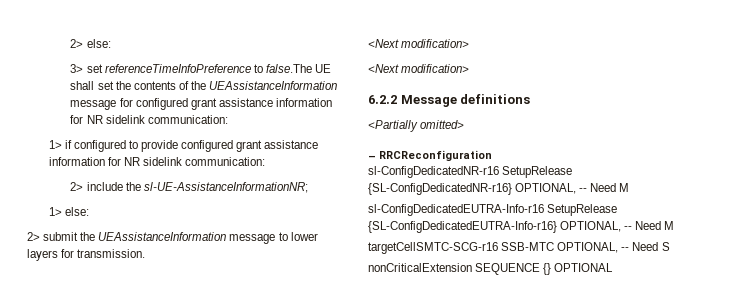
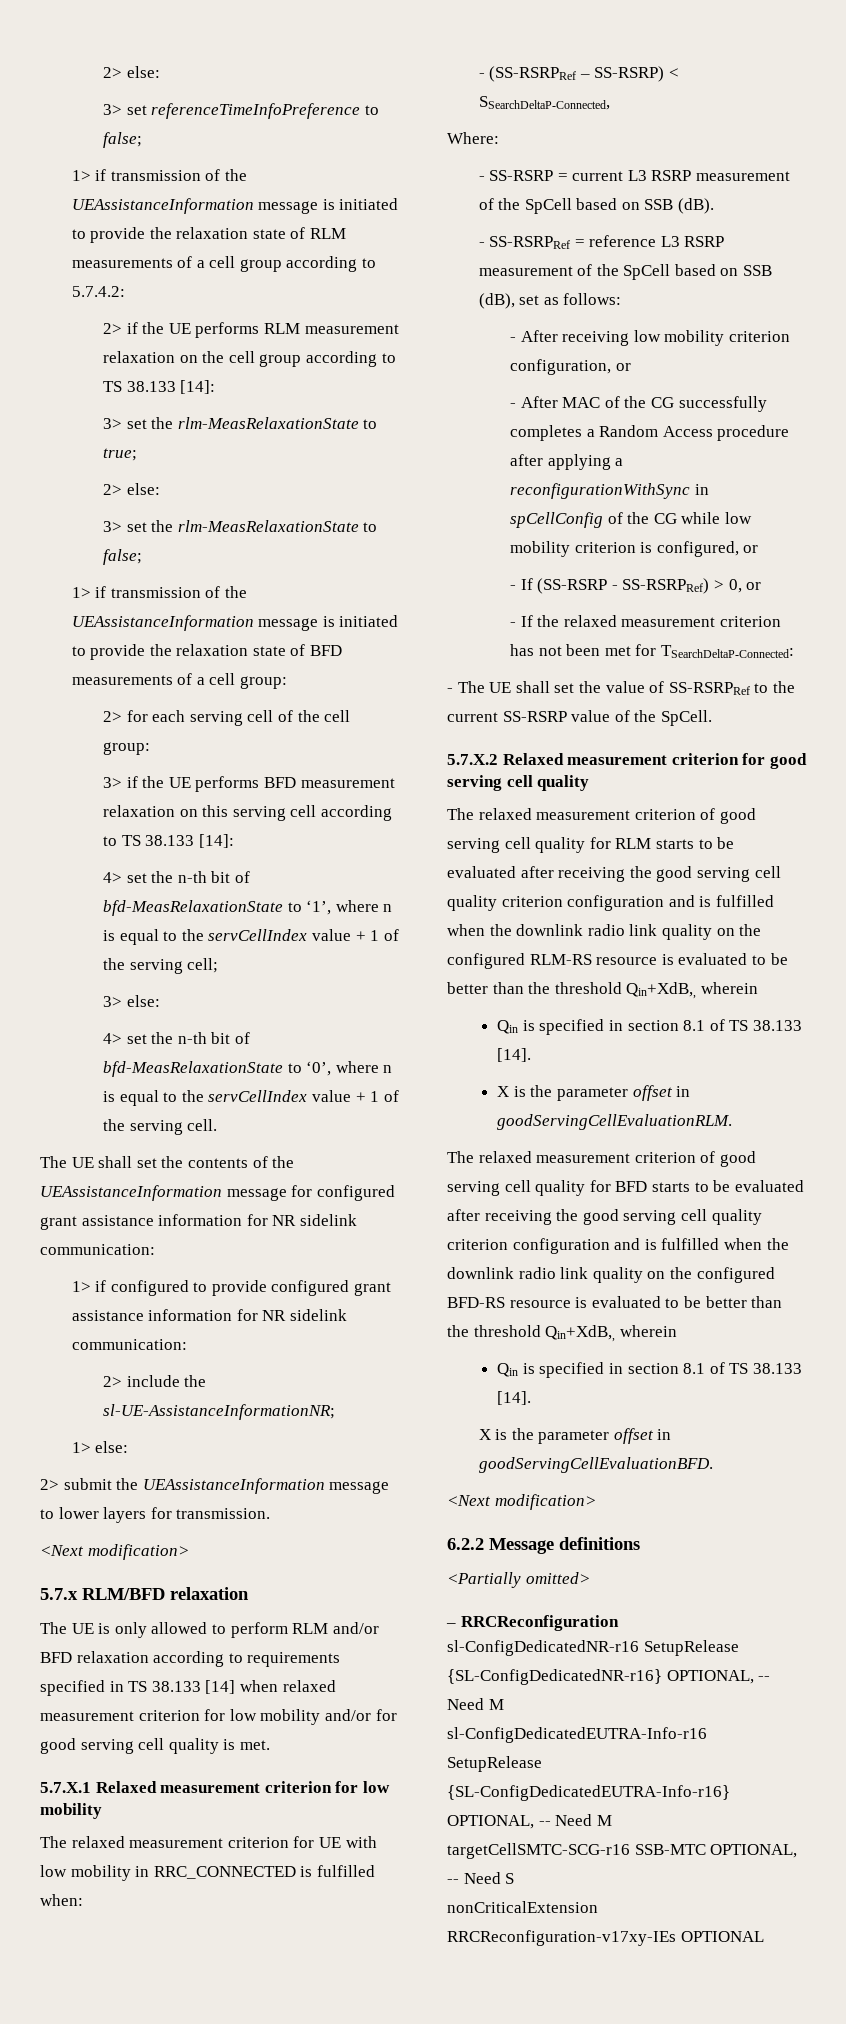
[265,64,312,73] false.The -> [103,132,143,148] [71,169,247,181] [71,198,399,214] [71,227,347,243] [71,256,377,272] [71,286,125,297] [103,322,399,338] [103,351,396,367] [103,380,216,394] [103,417,378,429] [103,448,138,461] [103,483,160,495] [103,520,378,532] [103,549,143,565] [71,586,247,598] [71,615,399,631] [71,644,343,660] [71,673,287,689] [103,710,351,726] [103,742,151,755] [103,776,395,792] [103,805,393,821] [103,834,234,848] [103,871,251,883] [103,900,393,916] [103,929,399,945] [103,958,219,974] [103,995,160,1007] [103,1032,251,1044] [103,1061,393,1077] [103,1090,399,1106] [103,1119,218,1135] [40,1156,67,1168] false; // 1> if transmission of the UEAssistanceInformation message is initiated to provide the relaxation state of RLM measurements of a cell group according to 5.7.4.2: // 2> if the UE performs RLM measurement relaxation on the cell group according to TS 38.133 [14]: // 3> set the rlm-MeasRelaxationState to true; // 2> else: // 3> set the rlm-MeasRelaxationState to false; // 1> if transmission of the UEAssistanceInformation message is initiated to provide the relaxation state of BFD measurements of a cell group: // 2> for each serving cell of the cell group: // 3> if the UE performs BFD measurement relaxation on this serving cell according to TS 38.133 [14]: // 4> set the n-th bit of bfd-MeasRelaxationState to ‘1’, where n is equal to the servCellIndex value + 1 of the serving cell; // 3> else: // 4> set the n-th bit of bfd-MeasRelaxationState to ‘0’, where n is equal to the servCellIndex value + 1 of the serving cell. // The
(470, 43) none -> [40,1587,249,1600] [40,1622,379,1638] [40,1651,341,1667] [40,1680,336,1696] [40,1709,397,1725] [40,1738,270,1754] [40,1781,390,1793] [40,1803,102,1819] [40,1836,377,1848] [40,1865,375,1881] [40,1894,83,1906] [478,66,679,82] [478,96,610,110] [447,132,499,144] [478,170,791,181] [478,198,715,214] [478,235,725,249] [478,264,773,280] [478,293,622,309] [510,330,791,346] [510,359,631,375] [510,396,767,412] [510,425,790,441] [510,454,624,470] [510,483,709,499] [510,512,753,528] [510,541,759,557] [510,578,762,594] [510,615,782,627] [510,644,795,658] [447,681,795,695] [447,710,712,726] [447,753,807,769] [447,775,590,791] [447,808,756,824] [447,837,735,853] [447,866,781,882] [447,895,774,911] [447,924,762,940] [447,953,788,969] [447,982,758,999] [497,1019,802,1035] [497,1048,532,1062] [497,1085,691,1101] [497,1114,733,1130] [447,1151,756,1167] [447,1180,804,1196] [447,1209,762,1225] [447,1238,789,1254] [447,1267,775,1283] [447,1296,783,1308] [447,1325,677,1342] [497,1362,802,1378] [497,1391,532,1405] [478,1428,672,1444] [478,1457,713,1473] // 5.7.x RLM/BFD relaxation // The UE is only allowed to perform RLM and/or BFD relaxation according to requirements specified in TS 38.133 [14] when relaxed measurement criterion for low mobility and/or for good serving cell quality is met. // 5.7.X.1 Relaxed measurement criterion for low mobility // The relaxed measurement criterion for UE with low mobility in RRC_CONNECTED is fulfilled when: // - (SS-RSRPRef – SS-RSRP) < SSearchDeltaP-Connected, // Where: // - SS-RSRP = current L3 RSRP measurement of the SpCell based on SSB (dB). // - SS-RSRPRef = reference L3 RSRP measurement of the SpCell based on SSB (dB), set as follows: // - After receiving low mobility criterion configuration, or // - After MAC of the CG successfully completes a Random Access procedure after applying a reconfigurationWithSync in spCellConfig of the CG while low mobility criterion is configured, or // - If (SS-RSRP - SS-RSRPRef) > 0, or // - If the relaxed measurement criterion has not been met for TSearchDeltaP-Connected: // - The UE shall set the value of SS-RSRPRef to the current SS-RSRP value of the SpCell. // 5.7.X.2 Relaxed measurement criterion for good serving cell quality // The relaxed measurement criterion of good serving cell quality for RLM starts to be evaluated after receiving the good serving cell quality criterion configuration and is fulfilled when the downlink radio link quality on the configured RLM-RS resource is evaluated to be better than the threshold Qin+XdB,, wherein // Qin is specified in section 8.1 of TS 38.133 [14]. // X is the parameter offset in goodServingCellEvaluationRLM. // The relaxed measurement criterion of good serving cell quality for BFD starts to be evaluated after receiving the good serving cell quality criterion configuration and is fulfilled when the downlink radio link quality on the configured BFD-RS resource is evaluated to be better than the threshold Qin+XdB,, wherein // Qin is specified in section 8.1 of TS 38.133 [14]. // X is the parameter offset in goodServingCellEvaluationBFD.
[475,263,552,275] SEQUENCE {} -> [447,1930,676,1946] RRCReconfiguration-v17xy-IEs

